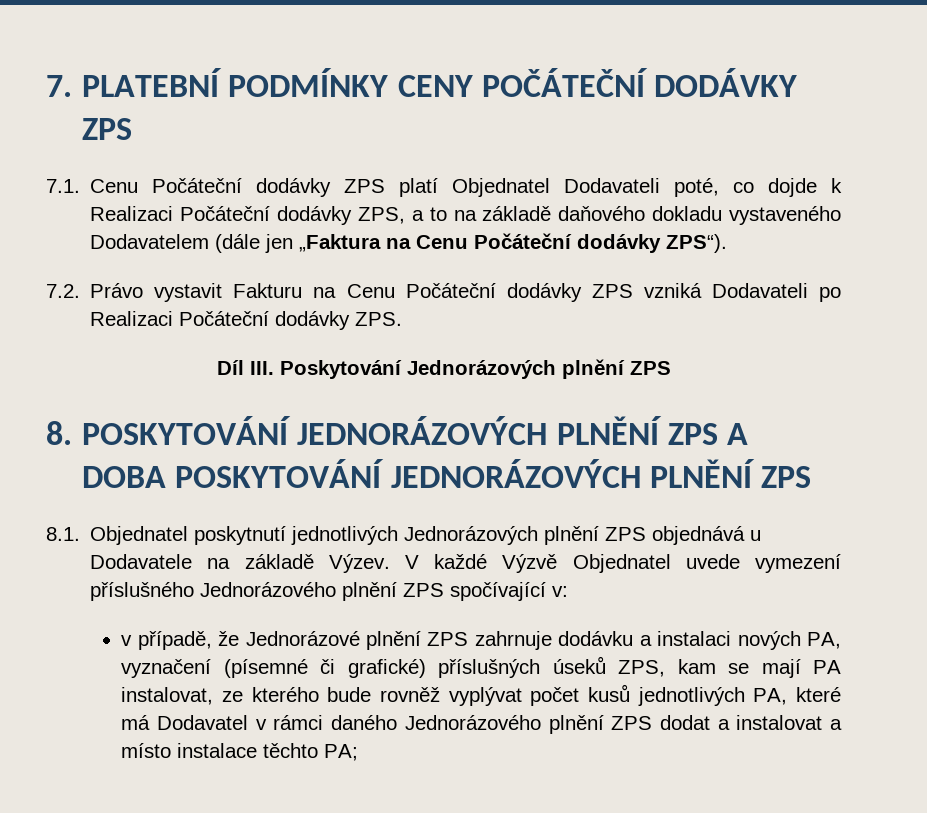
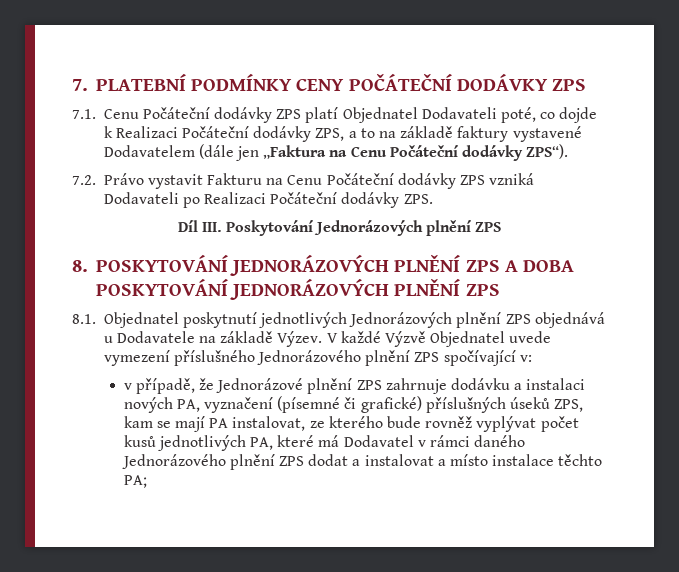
[558,206,841,225] daňového dokladu vystaveného -> [457,126,582,142] faktury vystavené

